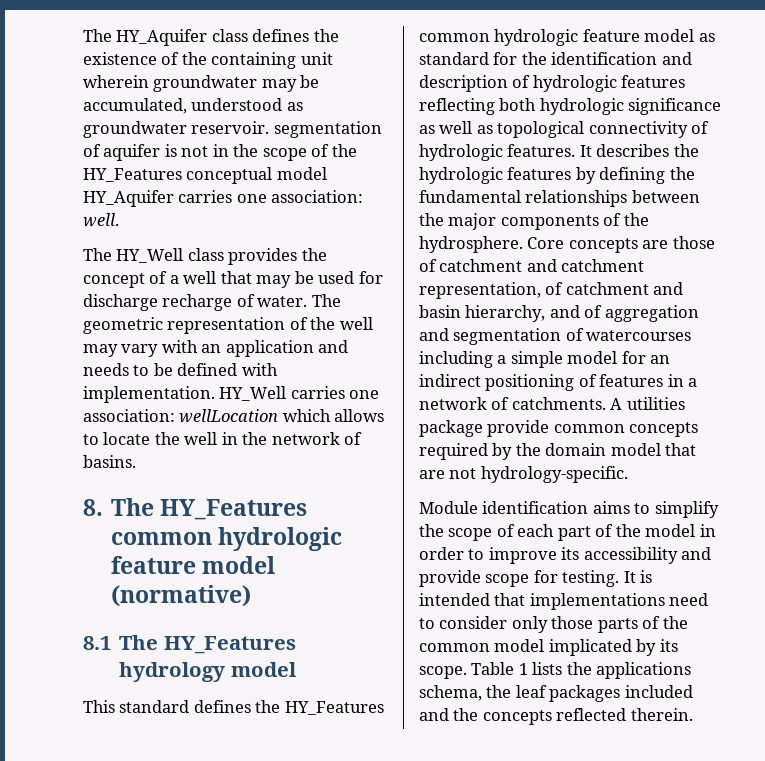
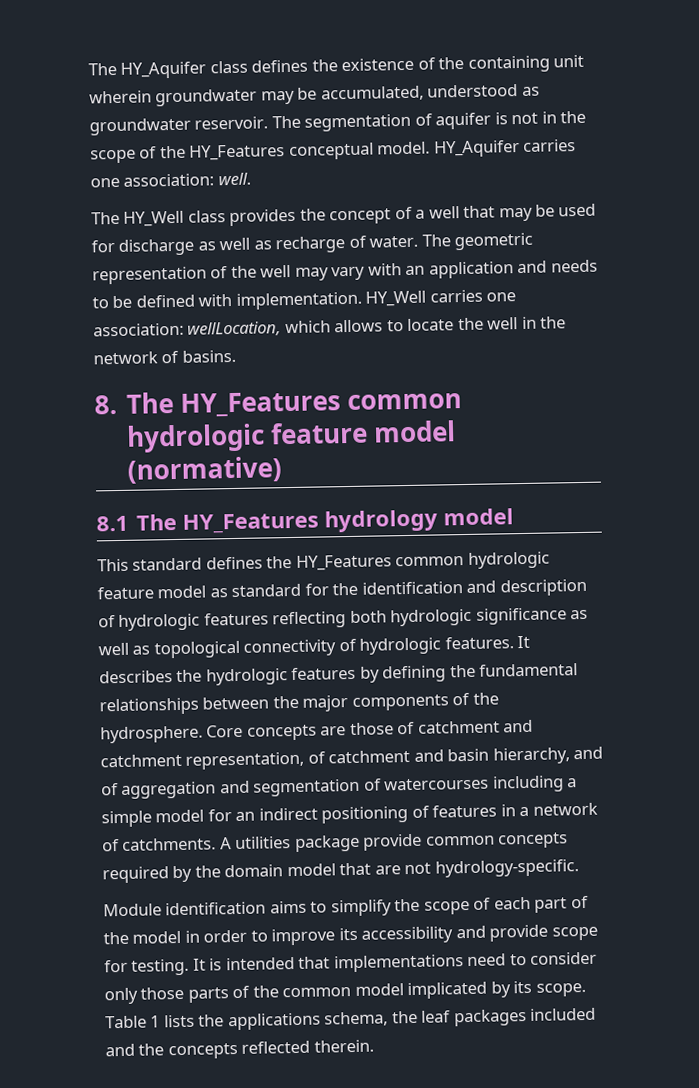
(270, 127) none -> [271,115,301,129] The
[276,167,327,180] model -> [377,141,431,155] model.
(158, 302) none -> [197,237,272,251] as well as
[179,409,279,423] wellLocation -> [187,321,282,337] wellLocation,

